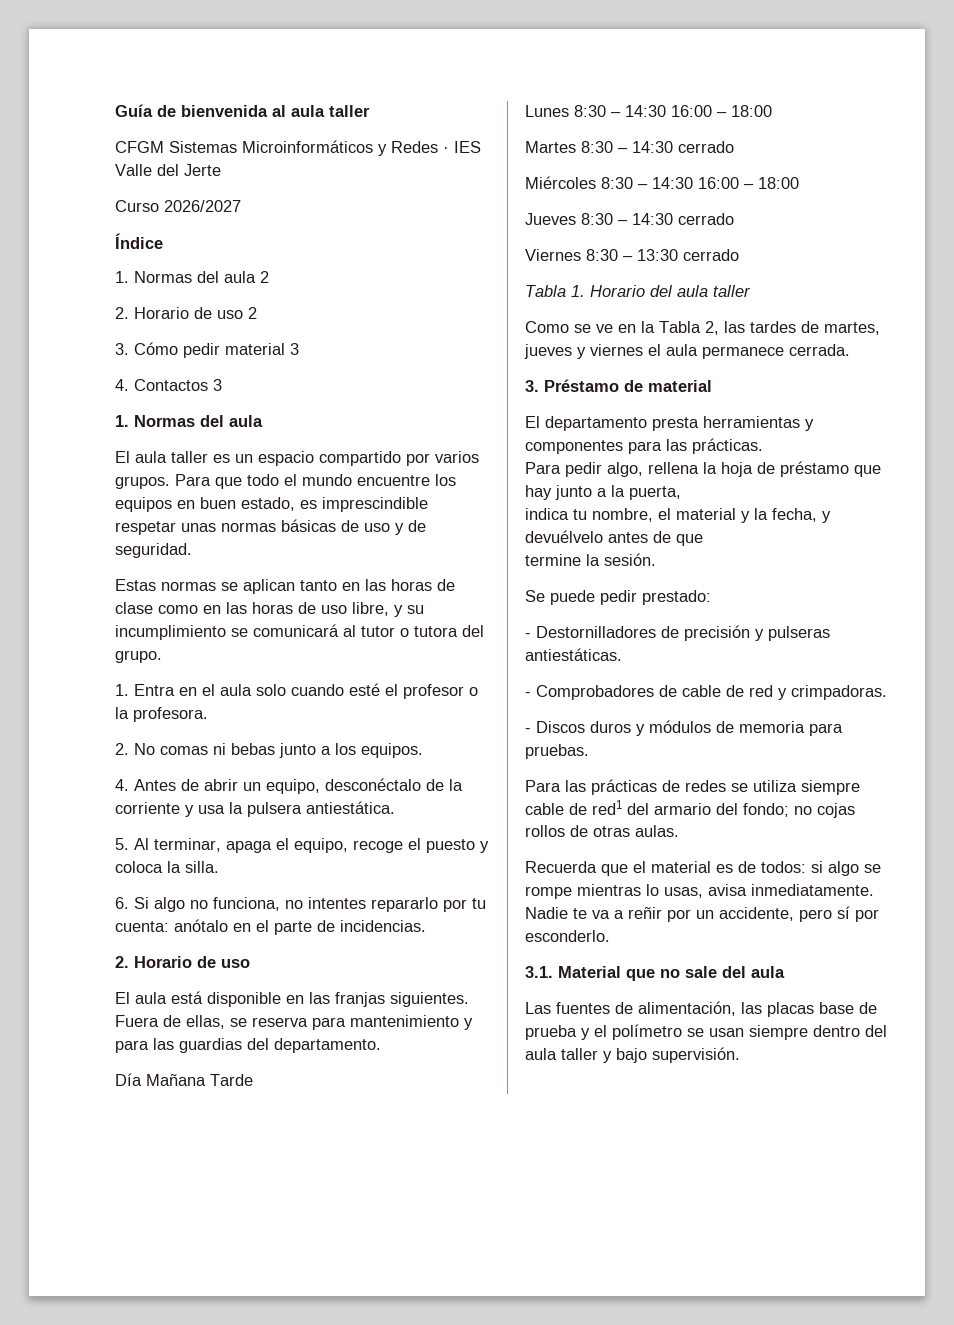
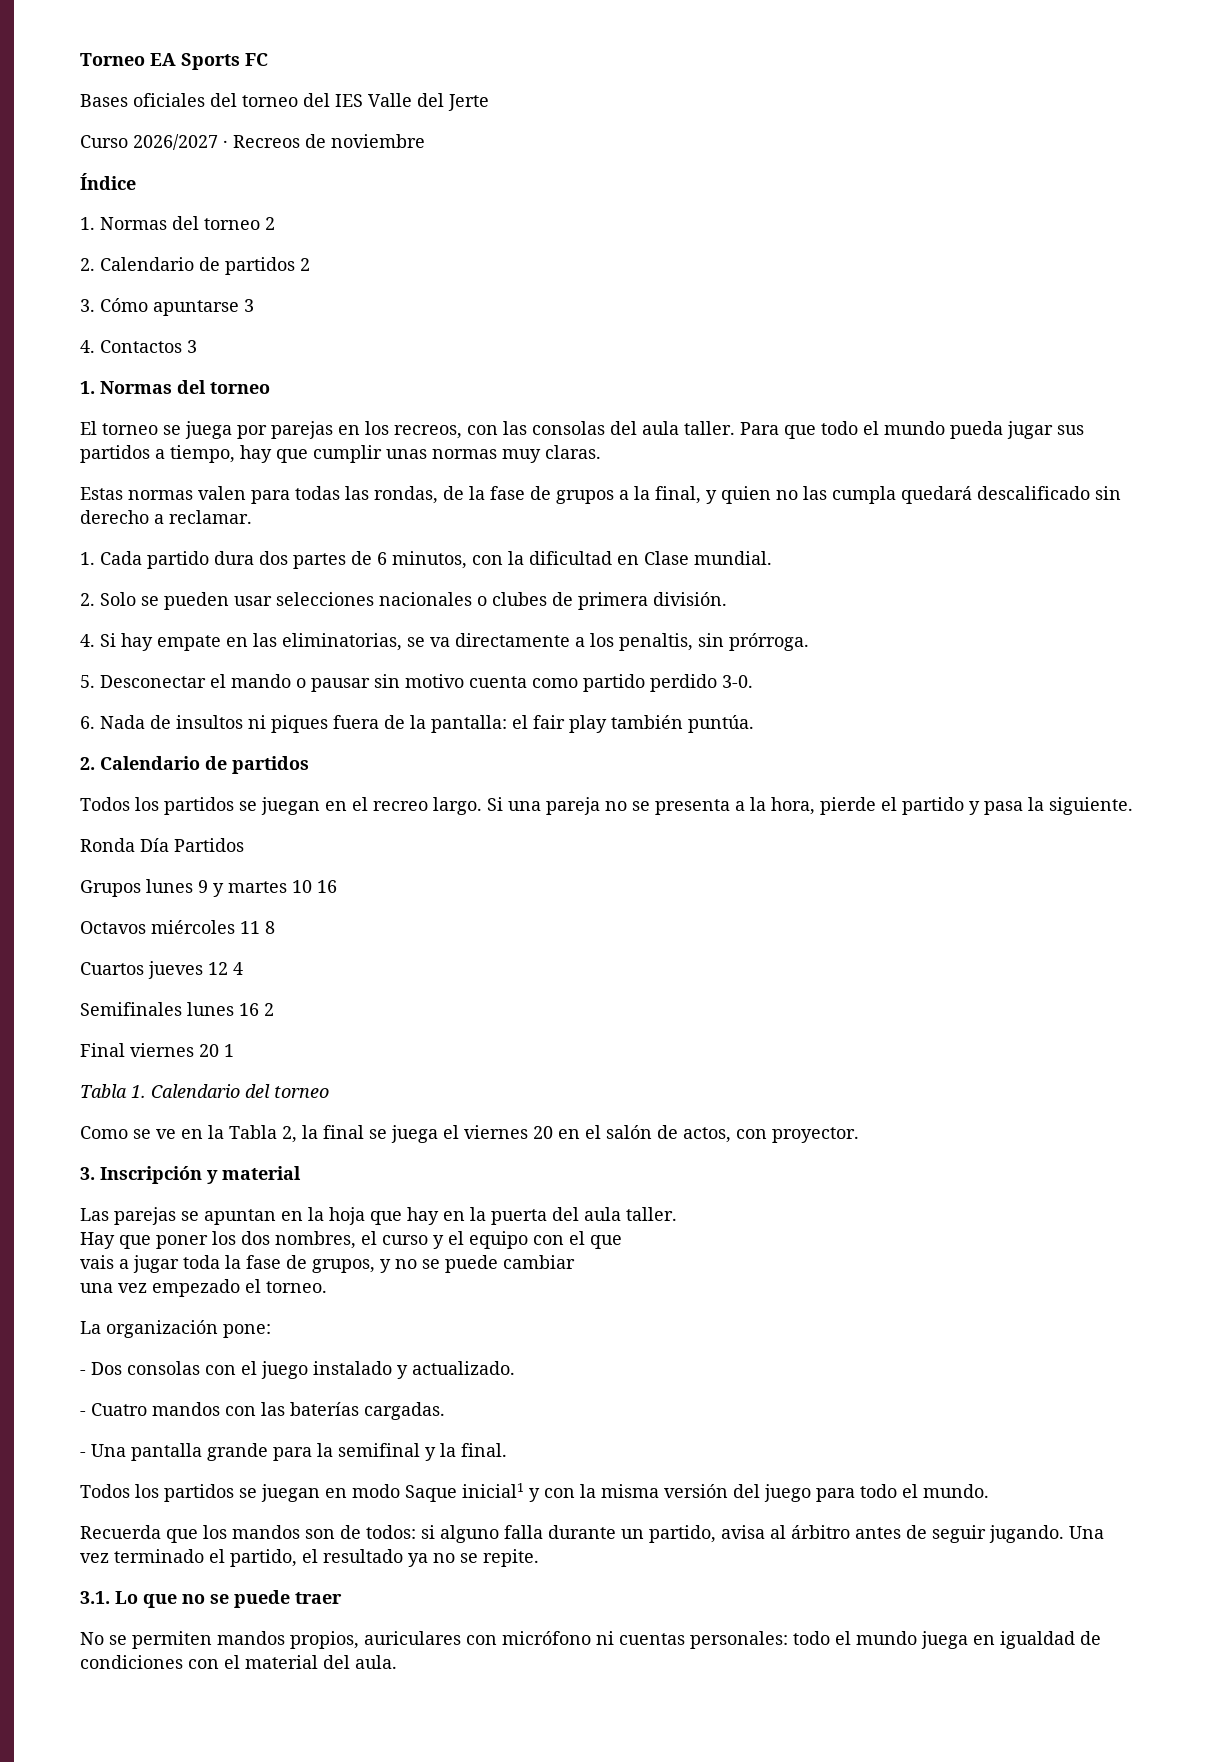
[115,104,370,117] [115,140,449,156] Guía de bienvenida al aula taller // CFGM Sistemas Microinformáticos y Redes · -> [80,53,268,70] [80,93,330,107] Torneo EA Sports FC // Bases oficiales del torneo del
(241, 206) none -> [223,134,425,148] · Recreos de noviembre
[224,271,256,283] aula -> [204,218,260,230] torneo
[134,307,243,319] Horario de uso -> [100,257,295,275] Calendario de partidos
[183,343,285,358] pedir material -> [153,300,239,316] apuntarse
[229,415,263,427] [115,451,479,466] [115,476,170,489] aula // El aula taller es un espacio compartido por varios grupos. -> [210,382,270,394] [80,421,735,439] torneo // El torneo se juega por parejas en los recreos, con las consolas del aula taller.
[357,474,456,486] [115,497,428,512] [115,519,426,535] [115,543,192,558] [115,579,455,594] [115,602,424,617] [115,624,484,640] [115,650,162,663] [115,683,478,699] [115,707,208,722] [115,743,423,758] [115,778,463,794] [115,801,395,817] [115,838,489,853] [115,861,219,873] [115,897,486,912] [115,919,426,935] [115,956,250,968] [115,991,469,1007] [115,1015,473,1030] [115,1038,381,1053] [115,1073,253,1086] [525,105,772,117] [525,141,734,153] [525,176,799,189] [525,213,734,225] [525,249,739,261] [525,285,751,297] encuentre los equipos en buen estado, es imprescindible respetar unas normas básicas de uso y de seguridad. // Estas normas se aplican tanto en las horas de clase como en las horas de uso libre, y su incumplimiento se comunicará al tutor o tutora del grupo. // 1. Entra en el aula solo cuando esté el profesor o la profesora. // 2. No comas ni bebas junto a los equipos. // 4. Antes de abrir un equipo, desconéctalo de la corriente y usa la pulsera antiestática. // 5. Al terminar, apaga el equipo, recoge el puesto y coloca la silla. // 6. Si algo no funciona, no intentes repararlo por tu cuenta: anótalo en el parte de incidencias. // 2. Horario de uso // El aula está disponible en las franjas siguientes. Fuera de ellas, se reserva para mantenimiento y para las guardias del departamento. // Día Mañana Tarde // Lunes 8:30 – 14:30 16:00 – 18:00 // Martes 8:30 – 14:30 cerrado // Miércoles 8:30 – 14:30 16:00 – 18:00 // Jueves 8:30 – 14:30 cerrado // Viernes 8:30 – 13:30 cerrado // Tabla 1. Horario del aula taller -> [950,421,1084,439] [80,445,601,463] [80,486,1121,504] [80,510,252,524] [80,551,772,569] [80,592,727,610] [80,633,809,651] [80,674,753,692] [80,715,754,733] [80,756,309,774] [80,797,1133,815] [80,838,244,852] [80,879,337,897] [80,920,275,934] [80,961,243,979] [80,1002,274,1016] [80,1043,234,1057] [80,1084,329,1098] pueda jugar sus partidos a tiempo, hay que cumplir unas normas muy claras. // Estas normas valen para todas las rondas, de la fase de grupos a la final, y quien no las cumpla quedará descalificado sin derecho a reclamar. // 1. Cada partido dura dos partes de 6 minutos, con la dificultad en Clase mundial. // 2. Solo se pueden usar selecciones nacionales o clubes de primera división. // 4. Si hay empate en las eliminatorias, se va directamente a los penaltis, sin prórroga. // 5. Desconectar el mando o pausar sin motivo cuenta como partido perdido 3-0. // 6. Nada de insultos ni piques fuera de la pantalla: el fair play también puntúa. // 2. Calendario de partidos // Todos los partidos se juegan en el recreo largo. Si una pareja no se presenta a la hora, pierde el partido y pasa la siguiente. // Ronda Día Partidos // Grupos lunes 9 y martes 10 16 // Octavos miércoles 11 8 // Cuartos jueves 12 4 // Semifinales lunes 16 2 // Final viernes 20 1 // Tabla 1. Calendario del torneo
[724,321,880,335] [524,344,850,359] [525,379,643,392] las tardes de martes, jueves y viernes el aula permanece cerrada. // 3. Préstamo de -> [302,1125,859,1143] [80,1166,218,1184] la final se juega el viernes 20 en el salón de actos, con proyector. // 3. Inscripción y
[525,416,814,431] [525,438,763,454] [525,461,881,477] [525,485,681,500] [525,508,831,523] [525,530,703,546] [525,553,656,566] [525,590,711,605] [525,625,830,641] [525,648,622,661] [525,685,887,700] [525,720,843,736] [525,744,589,759] [525,779,860,795] [525,800,855,818] [525,825,679,837] [525,861,881,876] [525,884,874,899] [525,906,879,922] [525,930,610,942] El departamento presta herramientas y componentes para las prácticas. // Para pedir algo, rellena la hoja de préstamo que hay junto a la puerta, // indica tu nombre, el material y la fecha, y devuélvelo antes de que // termine la sesión. // Se puede pedir prestado: // - Destornilladores de precisión y pulseras antiestáticas. // - Comprobadores de cable de red y crimpadoras. // - Discos duros y módulos de memoria para pruebas. // Para las prácticas de redes se utiliza siempre cable de red1 del armario del fondo; no cojas rollos de otras aulas. // Recuerda que el material es de todos: si algo se rompe mientras lo usas, avisa inmediatamente. Nadie te va a reñir por un accidente, pero sí por esconderlo. -> [80,1207,677,1225] [80,1231,622,1249] [80,1255,575,1273] [80,1279,327,1297] [80,1320,271,1338] [80,1361,515,1379] [80,1402,445,1420] [80,1443,507,1461] [80,1483,989,1502] [80,1525,1104,1543] [80,1549,539,1567] Las parejas se apuntan en la hoja que hay en la puerta del aula taller. // Hay que poner los dos nombres, el curso y el equipo con el que // vais a jugar toda la fase de grupos, y no se puede cambiar // una vez empezado el torneo. // La organización pone: // - Dos consolas con el juego instalado y actualizado. // - Cuatro mandos con las baterías cargadas. // - Una pantalla grande para la semifinal y la final. // Todos los partidos se juegan en modo Saque inicial1 y con la misma versión del juego para todo el mundo. // Recuerda que los mandos son de todos: si alguno falla durante un partido, avisa al árbitro antes de seguir jugando. Una vez terminado el partido, el resultado ya no se repite.
[558,966,621,978] Material -> [115,1591,138,1604] Lo
[685,966,785,978] [525,1001,877,1017] [525,1024,887,1040] [525,1047,740,1063] sale del aula // Las fuentes de alimentación, las placas base de prueba y el polímetro se usan siempre dentro del aula taller y bajo supervisión. -> [210,1590,342,1608] [80,1631,1101,1649] [80,1655,397,1669] se puede traer // No se permiten mandos propios, auriculares con micrófono ni cuentas personales: todo el mundo juega en igualdad de condiciones con el material del aula.

